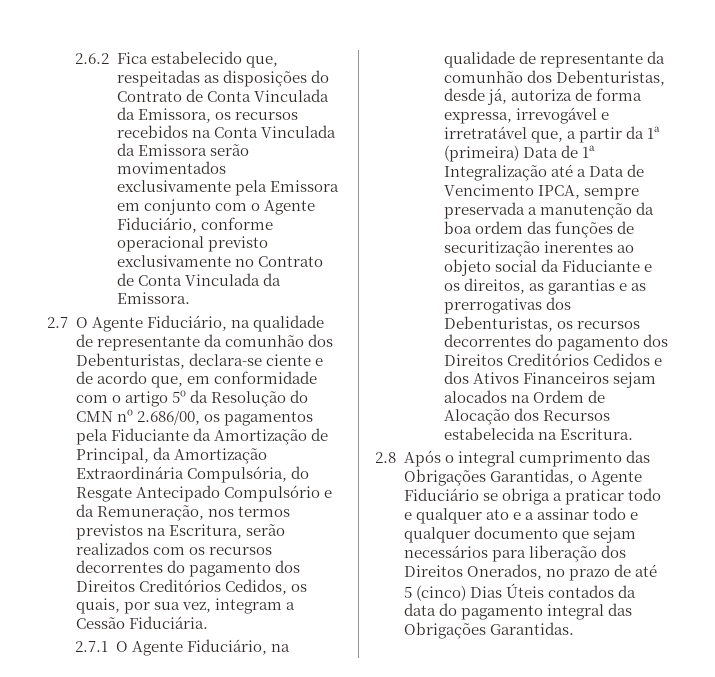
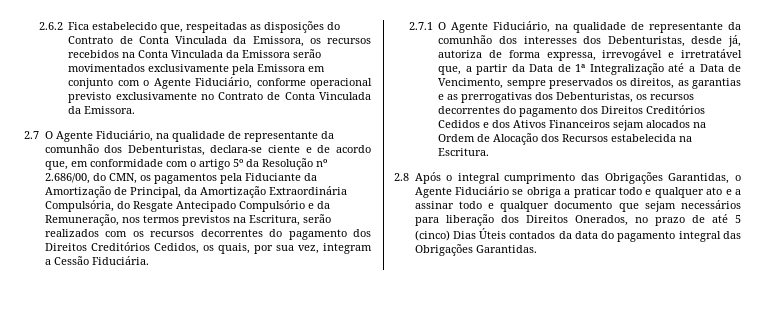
[289,390,308,403] [75,409,200,425] do CMN nº 2.686/00, -> [315,159,327,167] [44,173,137,184] nº 2.686/00, do CMN,
(552, 76) none -> [523,36,602,44] interesses dos
[646,126,660,139] [443,145,519,162] 1ª (primeira) -> (525, 68) none
[443,184,639,200] [443,202,654,219] [443,221,634,238] [443,241,634,257] [443,259,652,276] Vencimento IPCA, sempre preservada a manutenção da boa ordem das funções de securitização inerentes ao objeto social da Fiduciante e -> [438,78,613,89] Vencimento, sempre preservados

